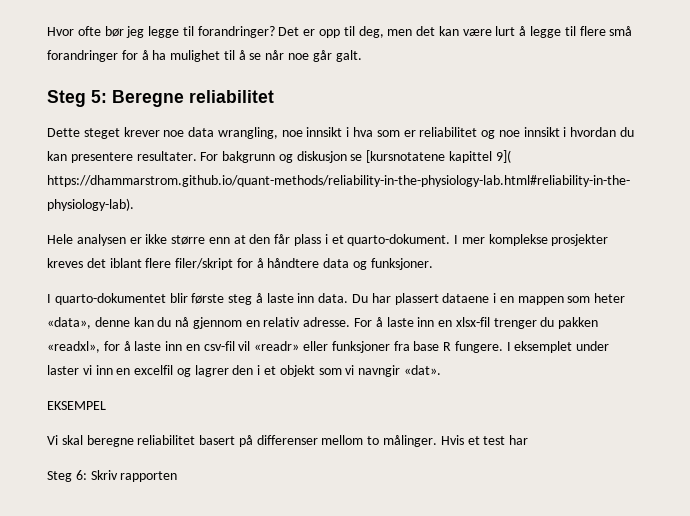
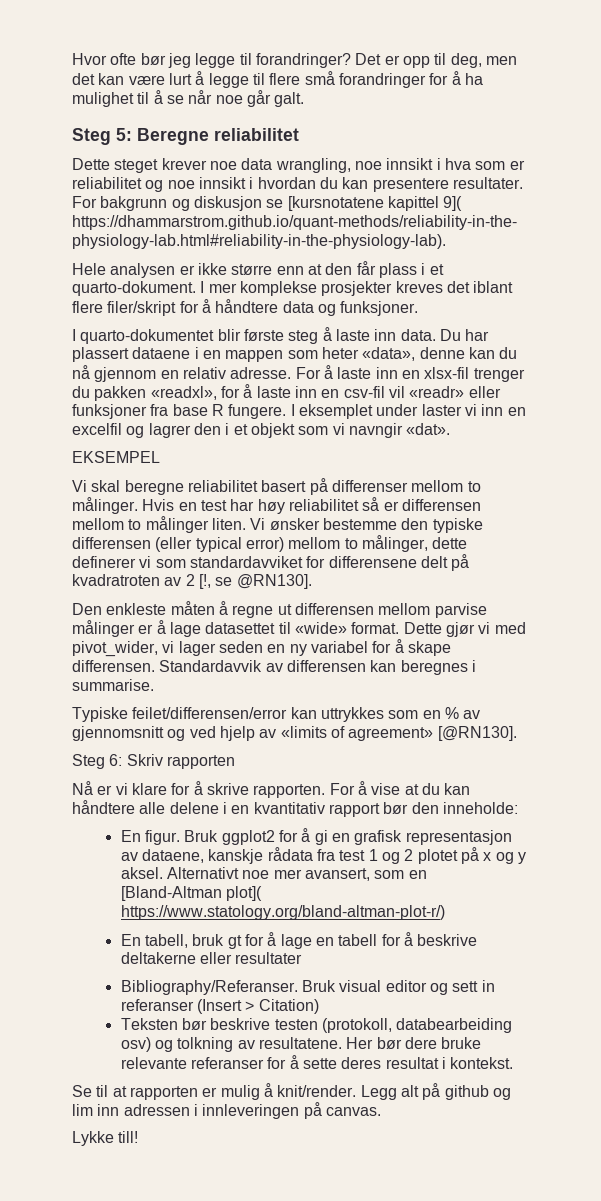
[467,436,480,445] et -> [178,502,197,511] en
[47,470,178,482] // Steg 6: Skriv rapporten -> [257,497,481,514] [72,516,483,533] [72,535,468,552] [72,554,470,571] [72,574,312,589] [72,601,487,618] [72,620,526,637] [72,639,451,657] [72,660,476,675] [72,679,154,691] [72,707,481,722] [72,726,517,741] [72,754,235,769] [72,781,471,798] [72,800,518,817] [120,828,512,845] [120,847,526,864] [120,867,427,881] [120,886,263,901] [120,905,445,920] [120,932,478,949] [120,952,303,964] [120,980,495,995] [120,999,319,1014] [120,1018,513,1033] [120,1037,482,1052] [120,1055,514,1069] [72,1083,511,1100] [72,1102,381,1119] [72,1131,139,1146] høy reliabilitet så er differensen mellom to målinger liten. Vi ønsker bestemme den typiske differensen (eller typical error) mellom to målinger, dette definerer vi som standardavviket for differensene delt på kvadratroten av 2 [!, se @RN130]. // Den enkleste måten å regne ut differensen mellom parvise målinger er å lage datasettet til «wide» format. Dette gjør vi med pivot_wider, vi lager seden en ny variabel for å skape differensen. Standardavvik av differensen kan beregnes i summarise. // Typiske feilet/differensen/error kan uttrykkes som en % av gjennomsnitt og ved hjelp av «limits of agreement» [@RN130]. // Steg 6: Skriv rapporten // Nå er vi klare for å skrive rapporten. For å vise at du kan håndtere alle delene i en kvantitativ rapport bør den inneholde: // En figur. Bruk ggplot2 for å gi en grafisk representasjon av dataene, kanskje rådata fra test 1 og 2 plotet på x og y aksel. Alternativt noe mer avansert, som en [Bland-Altman plot]( https://www.statology.org/bland-altman-plot-r/) // En tabell, bruk gt for å lage en tabell for å beskrive deltakerne eller resultater // Bibliography/Referanser. Bruk visual editor og sett in referanser (Insert > Citation) // Teksten bør beskrive testen (protokoll, databearbeiding osv) og tolkning av resultatene. Her bør dere bruke relevante referanser for å sette deres resultat i kontekst. // Se til at rapporten er mulig å knit/render. Legg alt på github og lim inn adressen i innleveringen på canvas. // Lykke till!

